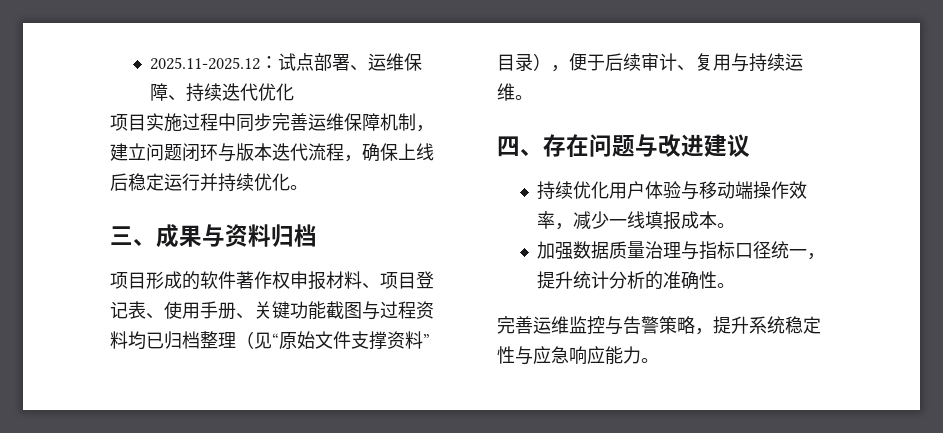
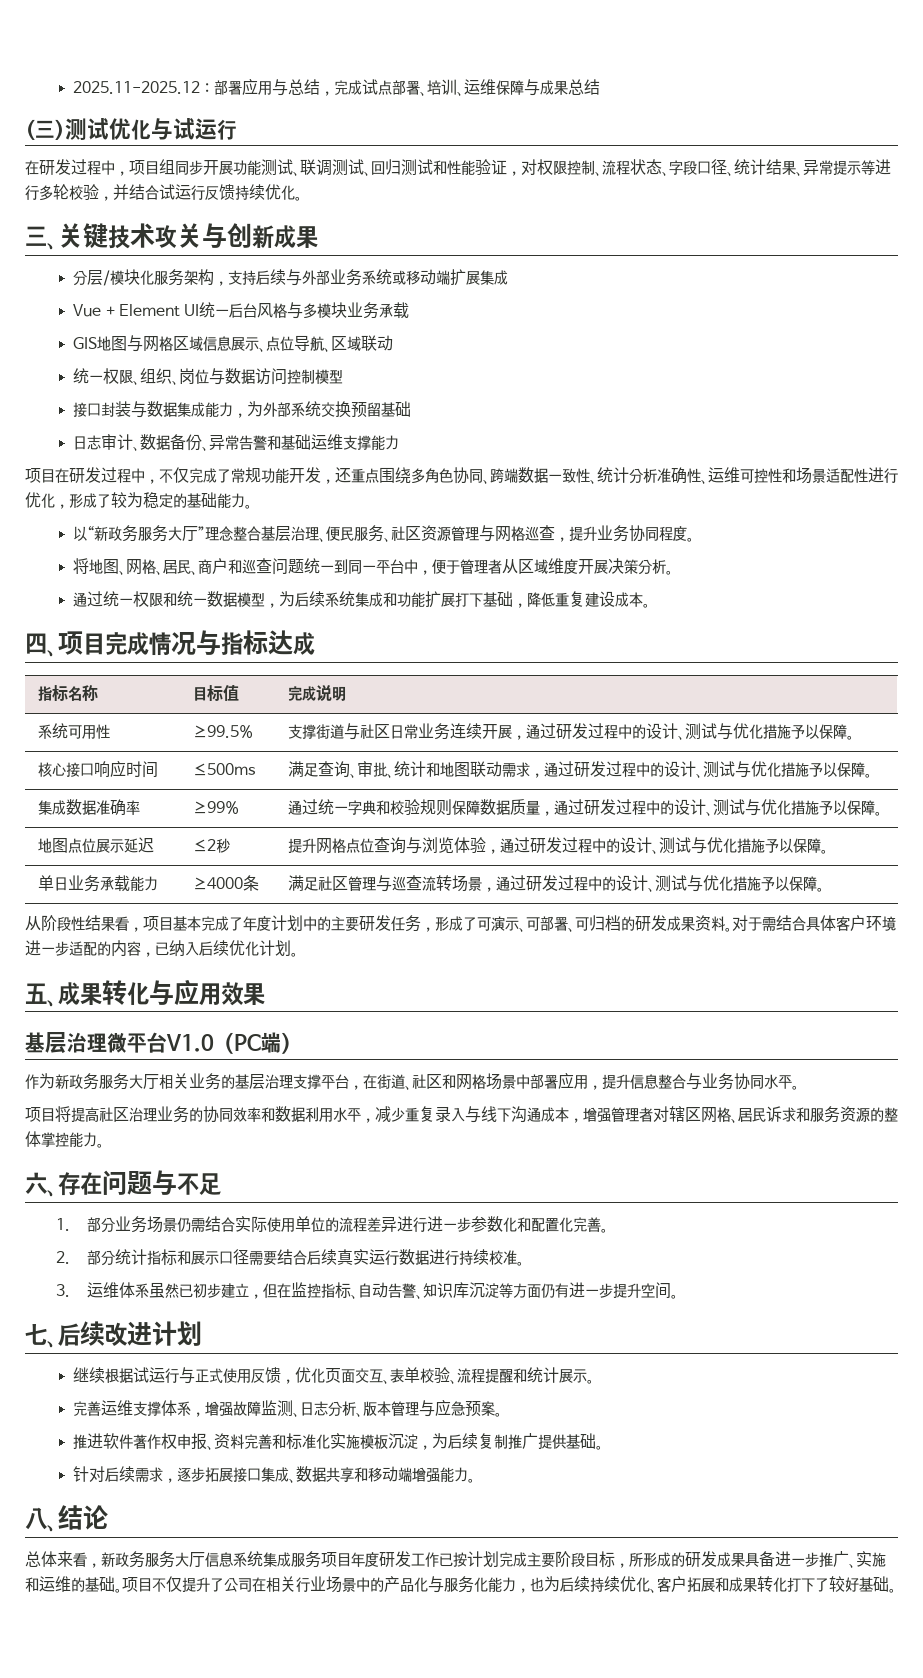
(278, 62) none -> [214,78,363,96] 部署应用与总结，完成
[367,53,422,71] [149,83,294,102] [110,113,434,132] [110,143,434,162] [110,173,308,192] [110,224,317,248] [110,271,434,290] [110,301,434,320] [110,331,430,350] [497,53,803,72] [497,83,533,101] [497,134,750,158] [536,181,807,200] [536,211,735,230] [536,241,825,260] [536,271,735,290] [497,316,821,335] [497,346,641,365] 运维保障、持续迭代优化 // 项目实施过程中同步完善运维保障机制，建立问题闭环与版本迭代流程，确保上线后稳定运行并持续优化。 // 三、成果与资料归档 // 项目形成的软件著作权申报材料、项目登记表、使用手册、关键功能截图与过程资料均已归档整理（见“原始文件支撑资料”目录），便于后续审计、复用与持续运维。 // 四、存在问题与改进建议 // 持续优化用户体验与移动端操作效率，减少一线填报成本。 // 加强数据质量治理与指标口径统一，提升统计分析的准确性。 // 完善运维监控与告警策略，提升系统稳定性与应急响应能力 -> [427,79,601,96] [25,118,237,140] [25,159,891,176] [25,184,302,201] [25,223,318,250] [73,269,509,286] [73,302,410,319] [73,335,394,352] [73,368,344,385] [73,401,412,418] [73,434,400,451] [25,467,898,484] [25,492,252,509] [73,525,695,542] [73,558,674,575] [73,591,651,608] [25,630,315,657] [37,685,98,701] [192,685,239,701] [287,685,346,701] [37,723,110,739] [192,725,253,738] [287,723,854,740] [37,760,158,778] [192,763,256,776] [287,761,872,778] [37,799,140,816] [192,801,239,814] [287,799,882,816] [37,837,154,853] [192,838,230,853] [287,837,828,854] [37,875,158,892] [192,875,259,891] [287,875,824,892] [25,915,896,932] [25,940,298,957] [25,979,265,1007] [25,1032,301,1054] [25,1072,799,1090] [25,1106,898,1123] [25,1131,104,1148] [25,1170,221,1197] [55,1216,608,1233] [55,1249,524,1266] [55,1282,678,1299] [25,1321,202,1348] [73,1367,595,1384] [73,1399,503,1417] [73,1433,604,1450] [73,1466,476,1483] [25,1505,108,1532] [25,1551,886,1568] [25,1576,889,1593] 培训、运维保障与成果总结 // (三)测试优化与试运行 // 在研发过程中，项目组同步开展功能测试、联调测试、回归测试和性能验证，对权限控制、流程状态、字段口径、统计结果、异常提示等进行多轮校验，并结合试运行反馈持续优化。 // 三、关键技术攻关与创新成果 // 分层/模块化服务架构，支持后续与外部业务系统或移动端扩展集成 // Vue + Element UI统一后台风格与多模块业务承载 // GIS地图与网格区域信息展示、点位导航、区域联动 // 统一权限、组织、岗位与数据访问控制模型 // 接口封装与数据集成能力，为外部系统交换预留基础 // 日志审计、数据备份、异常告警和基础运维支撑能力 // 项目在研发过程中，不仅完成了常规功能开发，还重点围绕多角色协同、跨端数据一致性、统计分析准确性、运维可控性和场景适配性进行优化，形成了较为稳定的基础能力。 // 以“新政务服务大厅”理念整合基层治理、便民服务、社区资源管理与网格巡查，提升业务协同程度。 // 将地图、网格、居民、商户和巡查问题统一到同一平台中，便于管理者从区域维度开展决策分析。 // 通过统一权限和统一数据模型，为后续系统集成和功能扩展打下基础，降低重复建设成本。 // 四、项目完成情况与指标达成 // 指标名称 | 目标值 | 完成说明 // 系统可用性 | ≥99.5% | 支撑街道与社区日常业务连续开展，通过研发过程中的设计、测试与优化措施予以保障。 // 核心接口响应时间 | ≤500ms | 满足查询、审批、统计和地图联动需求，通过研发过程中的设计、测试与优化措施予以保障。 // 集成数据准确率 | ≥99% | 通过统一字典和校验规则保障数据质量，通过研发过程中的设计、测试与优化措施予以保障。 // 地图点位展示延迟 | ≤2秒 | 提升网格点位查询与浏览体验，通过研发过程中的设计、测试与优化措施予以保障。 // 单日业务承载能力 | ≥4000条 | 满足社区管理与巡查流转场景，通过研发过程中的设计、测试与优化措施予以保障。 // 从阶段性结果看，项目基本完成了年度计划中的主要研发任务，形成了可演示、可部署、可归档的研发成果资料。对于需结合具体客户环境进一步适配的内容，已纳入后续优化计划。 // 五、成果转化与应用效果 // 基层治理微平台V1.0（PC端） // 作为新政务服务大厅相关业务的基层治理支撑平台，在街道、社区和网格场景中部署应用，提升信息整合与业务协同水平。 // 项目将提高社区治理业务的协同效率和数据利用水平，减少重复录入与线下沟通成本，增强管理者对辖区网格、居民诉求和服务资源的整体掌控能力。 // 六、存在问题与不足 // 1.部分业务场景仍需结合实际使用单位的流程差异进行进一步参数化和配置化完善。 // 2.部分统计指标和展示口径需要结合后续真实运行数据进行持续校准。 // 3.运维体系虽然已初步建立，但在监控指标、自动告警、知识库沉淀等方面仍有进一步提升空间。 // 七、后续改进计划 // 继续根据试运行与正式使用反馈，优化页面交互、表单校验、流程提醒和统计展示。 // 完善运维支撑体系，增强故障监测、日志分析、版本管理与应急预案。 // 推进软件著作权申报、资料完善和标准化实施模板沉淀，为后续复制推广提供基础。 // 针对后续需求，逐步拓展接口集成、数据共享和移动端增强能力。 // 八、结论 // 总体来看，新政务服务大厅信息系统集成服务项目年度研发工作已按计划完成主要阶段目标，所形成的研发成果具备进一步推广、实施和运维的基础。项目不仅提升了公司在相关行业场景中的产品化与服务化能力，也为后续持续优化、客户拓展和成果转化打下了较好基础

